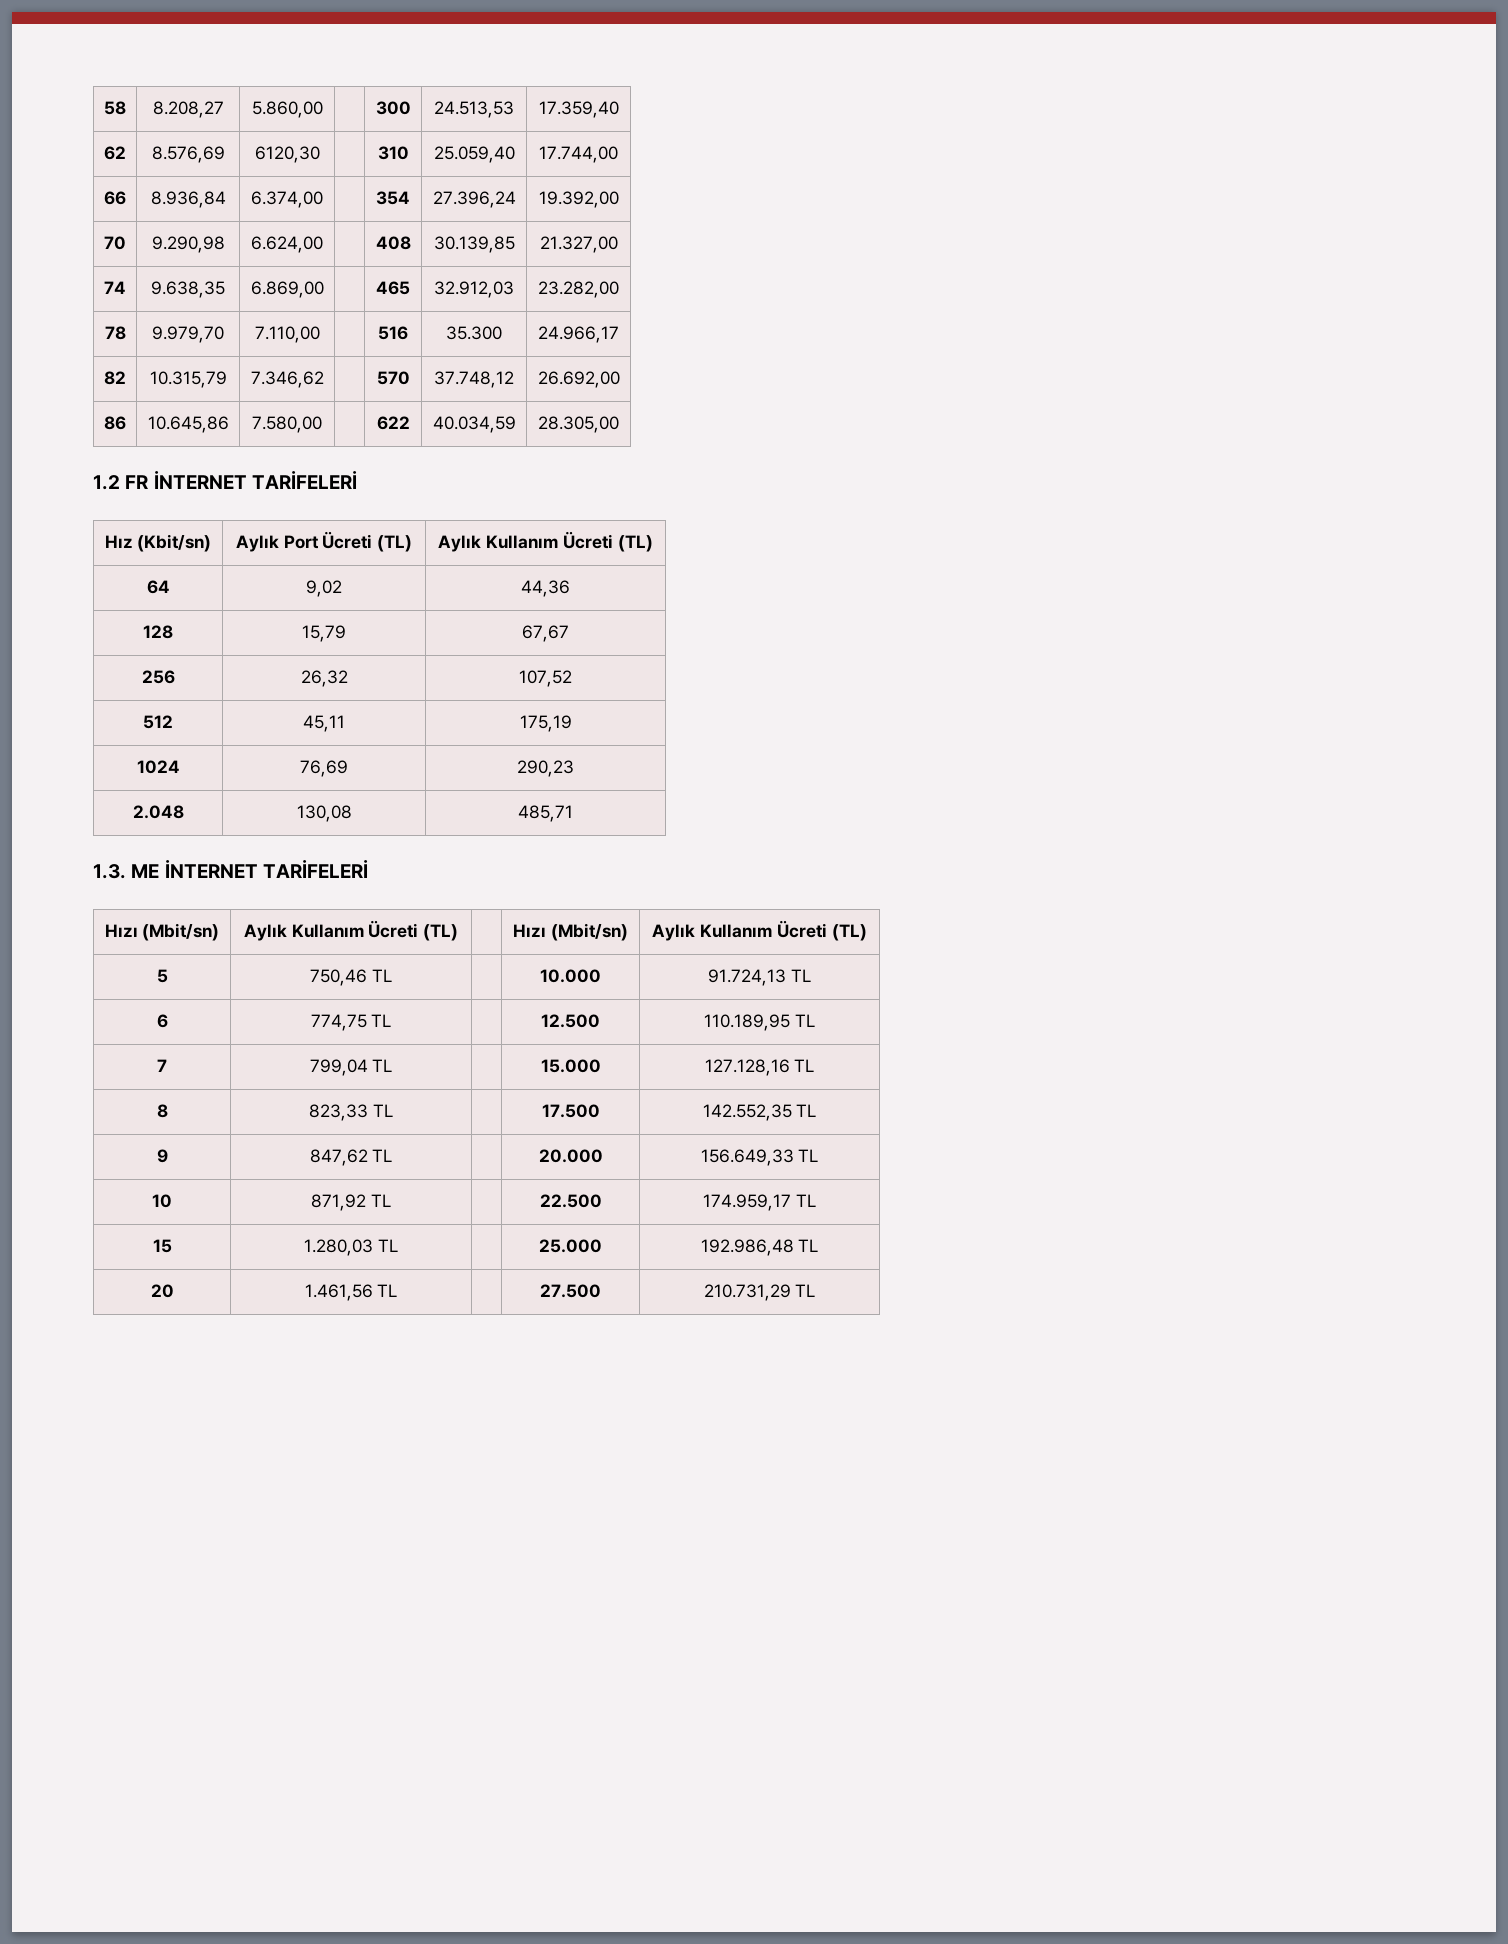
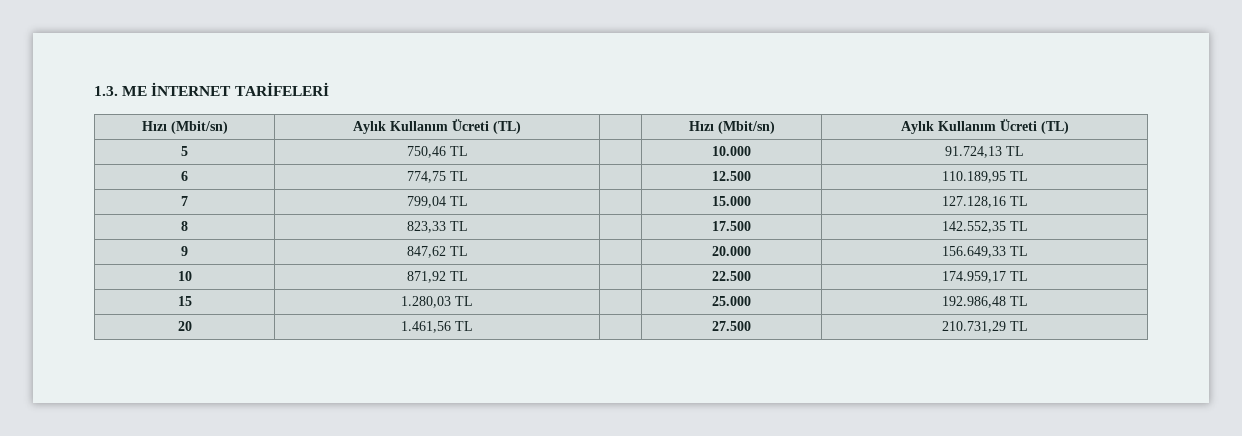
[104,101,126,115] [152,101,224,118] [251,101,323,118] [375,101,411,115] [434,101,514,118] [538,101,619,118] [104,146,126,160] [151,146,225,163] [254,146,320,163] [377,146,409,160] [433,146,515,163] [539,146,618,163] [104,191,126,205] [150,191,226,208] [251,191,323,208] [376,191,410,205] [432,191,516,208] [538,191,619,208] [104,236,126,250] [151,236,225,253] [251,236,323,253] [375,236,411,250] [433,236,515,253] [539,236,618,253] [104,281,126,294] [151,281,225,298] [250,281,324,298] [376,281,410,295] [434,281,514,298] [538,281,619,298] [104,326,126,340] [152,326,224,343] [254,326,320,343] [378,326,408,340] [446,326,503,340] [538,326,619,343] [104,371,126,385] [149,371,227,388] [250,371,324,388] [376,371,410,385] [434,371,514,388] [537,371,620,388] [104,416,126,430] [147,416,229,433] [252,416,322,433] [376,416,410,430] [432,416,516,433] [538,416,619,433] [93,471,357,490] [104,534,212,552] [235,531,413,552] [438,531,653,552] [146,580,170,594] [306,580,342,597] [521,580,570,597] [143,625,173,639] [302,625,346,642] [522,625,569,642] [141,670,175,684] [300,670,348,687] [519,670,572,687] [143,715,173,729] [303,715,345,732] [519,715,572,732] [136,760,180,774] [300,760,348,777] [517,760,574,777] [132,805,184,819] [296,805,352,822] [518,805,573,822] 58 | 8.208,27 | 5.860,00 | | 300 | 24.513,53 | 17.359,40 // 62 | 8.576,69 | 6120,30 | | 310 | 25.059,40 | 17.744,00 // 66 | 8.936,84 | 6.374,00 | | 354 | 27.396,24 | 19.392,00 // 70 | 9.290,98 | 6.624,00 | | 408 | 30.139,85 | 21.327,00 // 74 | 9.638,35 | 6.869,00 | | 465 | 32.912,03 | 23.282,00 // 78 | 9.979,70 | 7.110,00 | | 516 | 35.300 | 24.966,17 // 82 | 10.315,79 | 7.346,62 | | 570 | 37.748,12 | 26.692,00 // 86 | 10.645,86 | 7.580,00 | | 622 | 40.034,59 | 28.305,00 // 1.2 FR İNTERNET TARİFELERİ // Hız (Kbit/sn) | Aylık Port Ücreti (TL) | Aylık Kullanım Ücreti (TL) // 64 | 9,02 | 44,36 // 128 | 15,79 | 67,67 // 256 | 26,32 | 107,52 // 512 | 45,11 | 175,19 // 1024 | 76,69 | 290,23 // 2.048 | 130,08 | 485,71 // -> (94, 91) none

